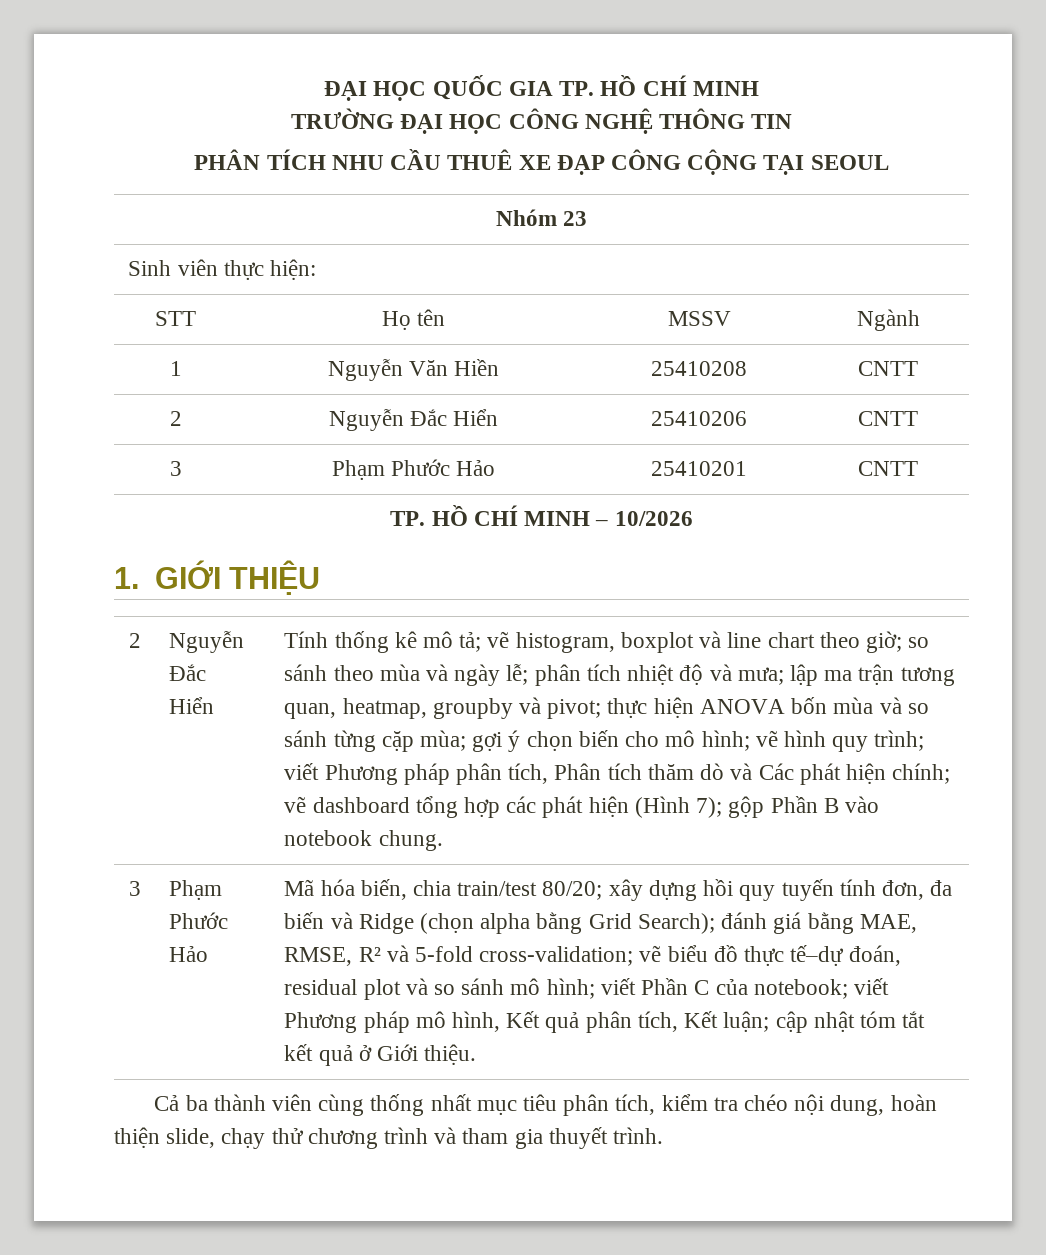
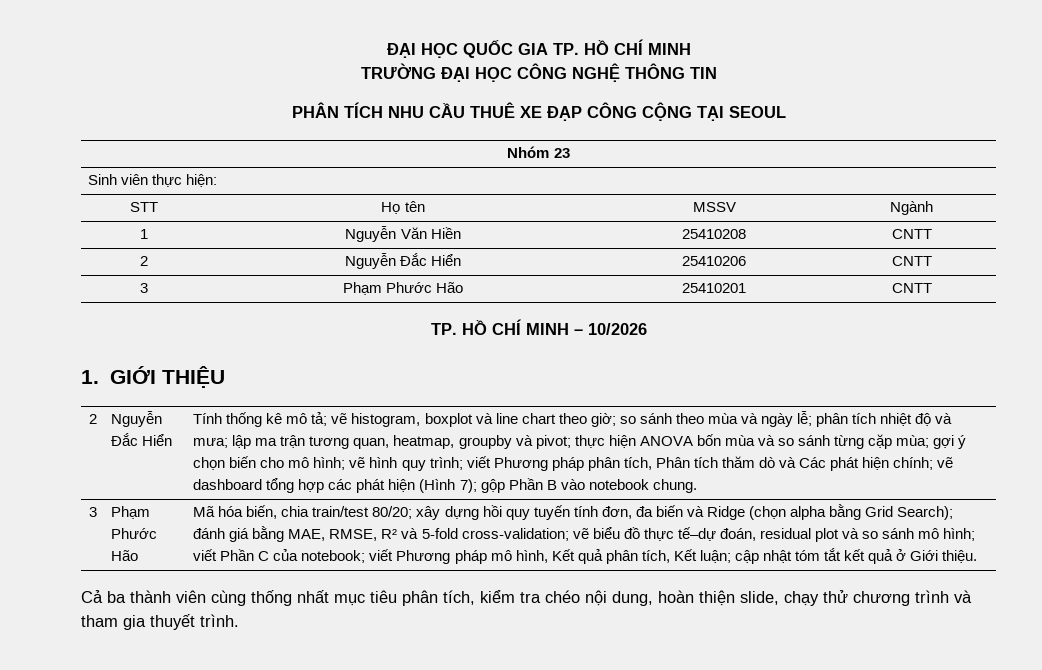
[456,460,496,476] Hảo -> [436,282,464,293] Hão
[169,946,209,962] Hảo -> [111,550,139,561] Hão

